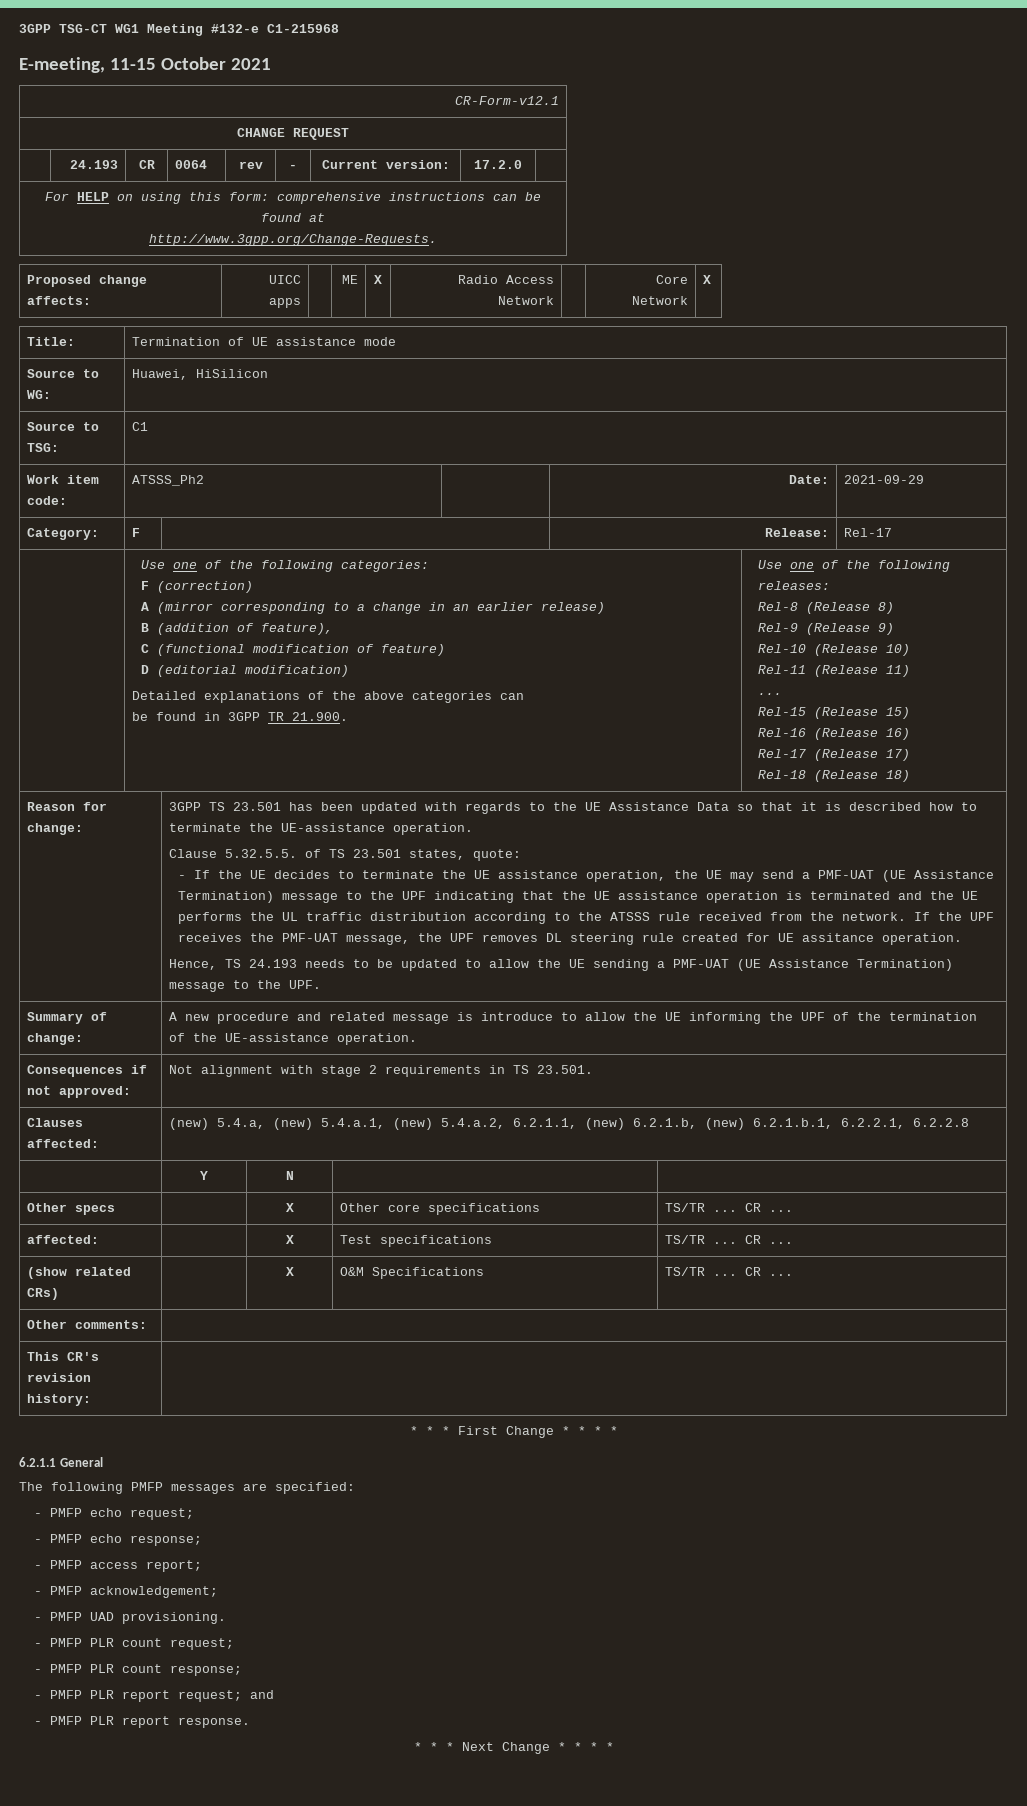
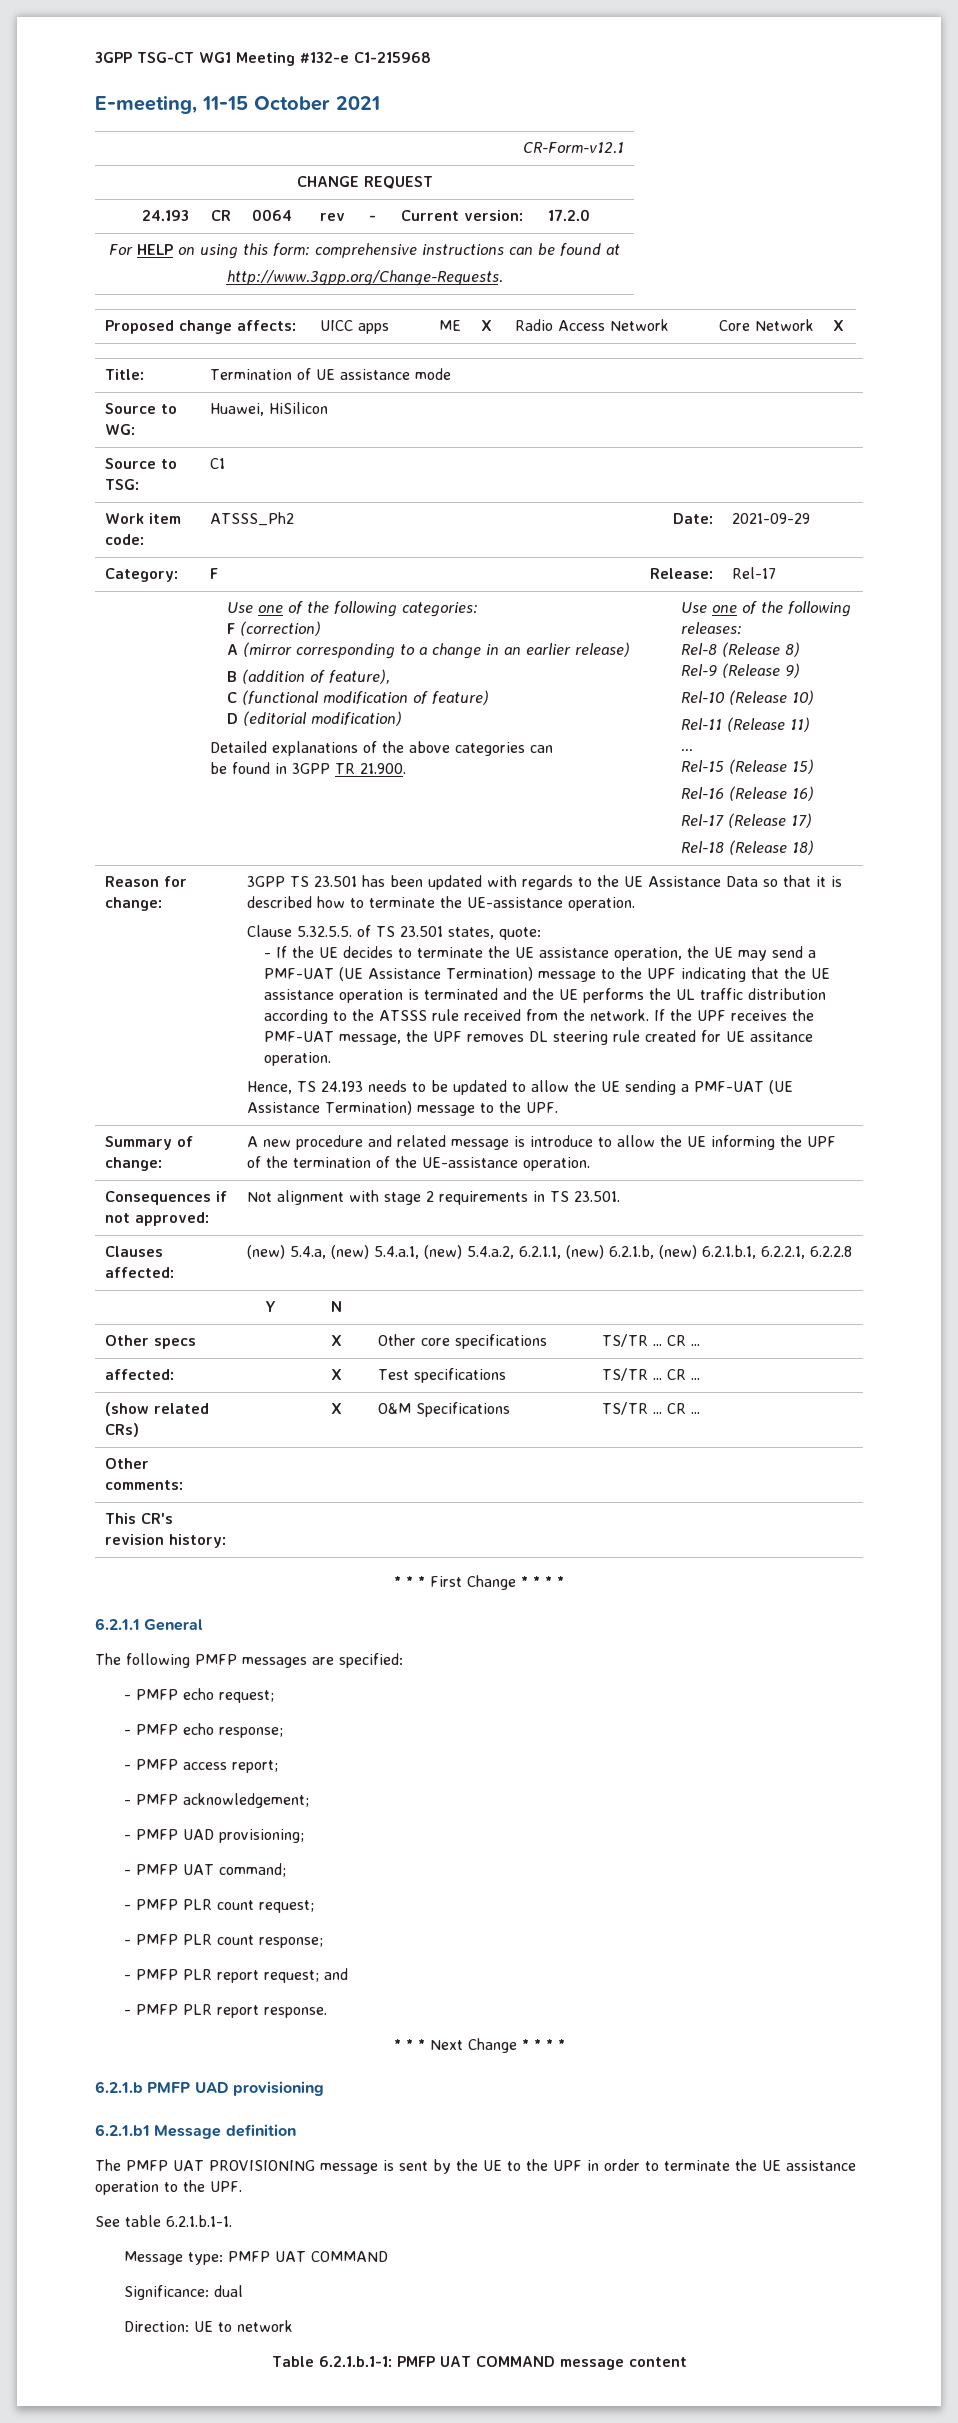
[121,1612,226,1624] provisioning. -> [218,1829,304,1843] [123,1863,286,1877] provisioning; // - PMFP UAT command;
(614, 1746) none -> [95,2081,324,2096] [95,2124,296,2139] [95,2159,856,2174] [95,2180,242,2195] [95,2215,232,2227] [123,2251,388,2265] [123,2285,243,2300] [123,2320,293,2332] [271,2356,687,2370] // 6.2.1.b PMFP UAD provisioning // 6.2.1.b1 Message definition // The PMFP UAT PROVISIONING message is sent by the UE to the UPF in order to terminate the UE assistance operation to the UPF. // See table 6.2.1.b.1-1. // Message type: PMFP UAT COMMAND // Significance: dual // Direction: UE to network // Table 6.2.1.b.1-1: PMFP UAT COMMAND message content

